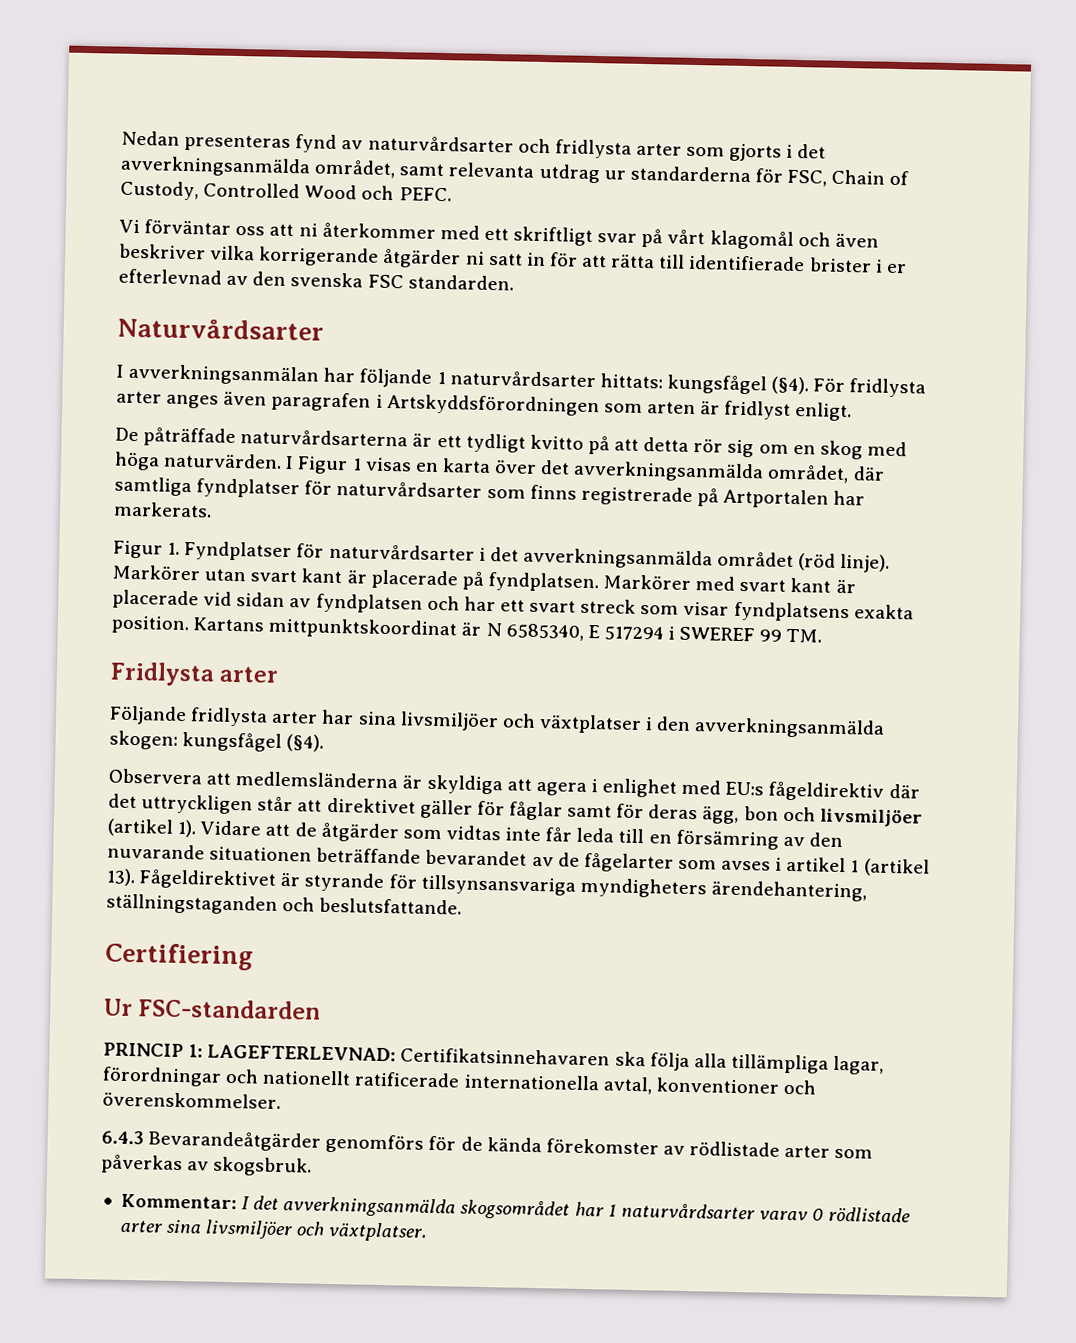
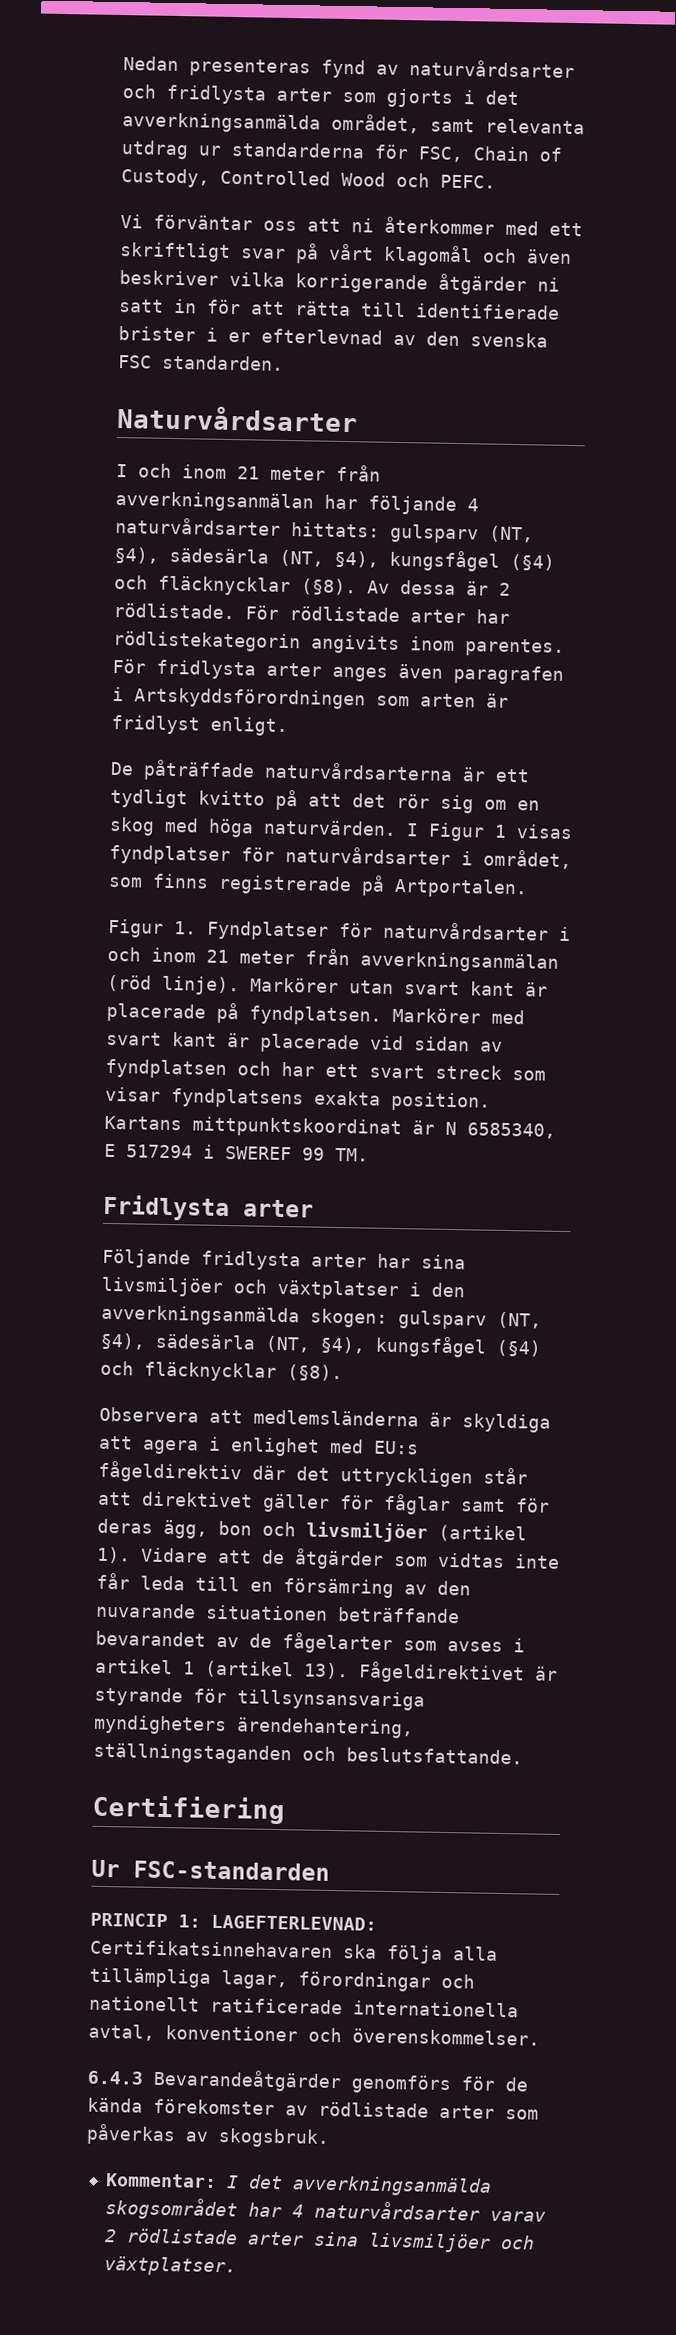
(124, 371) none -> [138,463,381,482] och inom 21 meter från
[436,371,446,385] 1 -> [467,498,479,512] 4
[666,374,810,395] kungsfågel (§4). -> [390,523,534,544] [114,546,555,572] [114,574,511,597] [113,602,510,624] [113,630,565,657] gulsparv (NT, §4), sädesärla (NT, §4), kungsfågel (§4) och fläcknycklar (§8). Av dessa är 2 rödlistade. För rödlistade arter har rödlistekategorin angivits inom parentes.
[643,437,690,452] detta -> [352,793,386,808] det
[414,458,885,484] [114,476,192,497] en karta över det avverkningsanmälda området, där samtliga -> (573, 832) none
(483, 489) none -> [461,849,572,870] i området,
[723,488,866,509] [113,501,212,518] Artportalen har markerats. -> [394,877,528,899] Artportalen.
[489,547,795,570] det avverkningsanmälda området -> [107,946,559,973] och inom 21 meter från avverkningsanmälan
[182,732,325,752] kungsfågel (§4). -> [398,1310,542,1330] [100,1332,541,1358] [100,1360,343,1382] gulsparv (NT, §4), sädesärla (NT, §4), kungsfågel (§4) och fläcknycklar (§8).
[607,1204,617,1217] 1 -> [291,2204,304,2218] 4
[812,1208,825,1221] 0 -> [104,2229,117,2243] 2

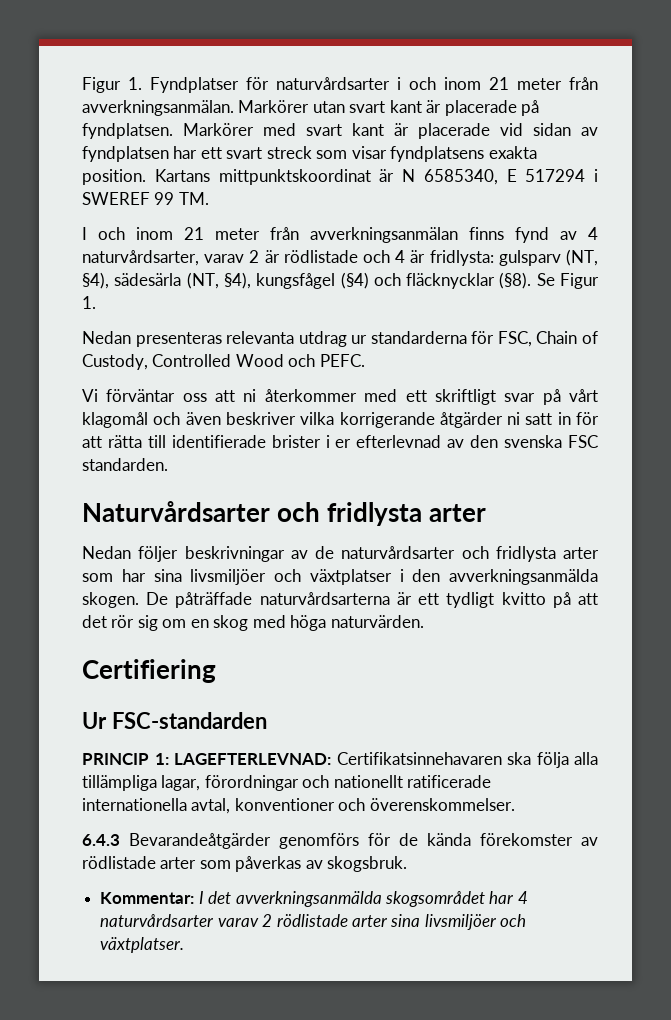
[123,56,575,79] [122,84,520,108] [122,112,475,134] Nedan presenteras fynd av naturvårdsarter och fridlysta arter som gjorts i det avverkningsanmälda området, samt -> [82,77,598,93] [82,100,540,116] [82,123,598,139] [82,146,537,162] [82,169,598,185] [82,192,209,205] [82,227,598,243] [82,249,598,266] [82,272,600,289] [82,296,96,309] [82,331,222,347] Figur 1. Fyndplatser för naturvårdsarter i och inom 21 meter från avverkningsanmälan. Markörer utan svart kant är placerade på fyndplatsen. Markörer med svart kant är placerade vid sidan av fyndplatsen har ett svart streck som visar fyndplatsens exakta position. Kartans mittpunktskoordinat är N 6585340, E 517294 i SWEREF 99 TM. // I och inom 21 meter från avverkningsanmälan finns fynd av 4 naturvårdsarter, varav 2 är rödlistade och 4 är fridlysta: gulsparv (NT, §4), sädesärla (NT, §4), kungsfågel (§4) och fläcknycklar (§8). Se Figur 1. // Nedan presenteras
[116,463,381,482] [115,490,479,515] [115,516,534,544] [114,546,555,572] [114,574,511,597] [113,602,510,624] [113,630,565,657] [112,658,564,685] [112,686,509,710] [111,714,288,737] // I och inom 21 meter från avverkningsanmälan har följande 4 naturvårdsarter hittats: gulsparv (NT, §4), sädesärla (NT, §4), kungsfågel (§4) och fläcknycklar (§8). Av dessa är 2 rödlistade. För rödlistade arter har rödlistekategorin angivits inom parentes. För fridlysta arter anges även paragrafen i Artskyddsförordningen som arten är fridlyst enligt. // -> [277,502,487,526] [82,546,599,562] [82,569,598,585] [82,592,139,608] och fridlysta arter // Nedan följer beskrivningar av de naturvårdsarter och fridlysta arter som har sina livsmiljöer och växtplatser i den avverkningsanmälda skogen.
[406,822,573,842] [109,844,572,870] [108,873,528,899] [108,918,571,942] [107,946,559,973] [107,974,548,997] [106,1002,525,1026] [106,1031,503,1054] [105,1058,546,1081] [105,1086,491,1112] [104,1115,556,1139] [104,1143,369,1162] [103,1194,314,1222] [102,1248,466,1271] [101,1276,465,1301] [101,1304,542,1330] [100,1332,541,1358] [100,1360,343,1382] [99,1406,551,1433] [99,1435,419,1457] [98,1460,528,1488] [98,1491,550,1516] [97,1518,527,1543] [96,1546,560,1570] [96,1572,471,1599] [96,1602,460,1624] [95,1630,525,1655] [95,1658,558,1685] [94,1686,425,1711] [93,1714,414,1739] [93,1742,523,1765] I Figur 1 visas fyndplatser för naturvårdsarter i området, som finns registrerade på Artportalen. // Figur 1. Fyndplatser för naturvårdsarter i och inom 21 meter från avverkningsanmälan (röd linje). Markörer utan svart kant är placerade på fyndplatsen. Markörer med svart kant är placerade vid sidan av fyndplatsen och har ett svart streck som visar fyndplatsens exakta position. Kartans mittpunktskoordinat är N 6585340, E 517294 i SWEREF 99 TM. // Fridlysta arter // Följande fridlysta arter har sina livsmiljöer och växtplatser i den avverkningsanmälda skogen: gulsparv (NT, §4), sädesärla (NT, §4), kungsfågel (§4) och fläcknycklar (§8). // Observera att medlemsländerna är skyldiga att agera i enlighet med EU:s fågeldirektiv där det uttryckligen står att direktivet gäller för fåglar samt för deras ägg, bon och livsmiljöer (artikel 1). Vidare att de åtgärder som vidtas inte får leda till en försämring av den nuvarande situationen beträffande bevarandet av de fågelarter som avses i artikel 1 (artikel 13). Fågeldirektivet är styrande för tillsynsansvariga myndigheters ärendehantering, ställningstaganden och beslutsfattande. -> (424, 621) none

